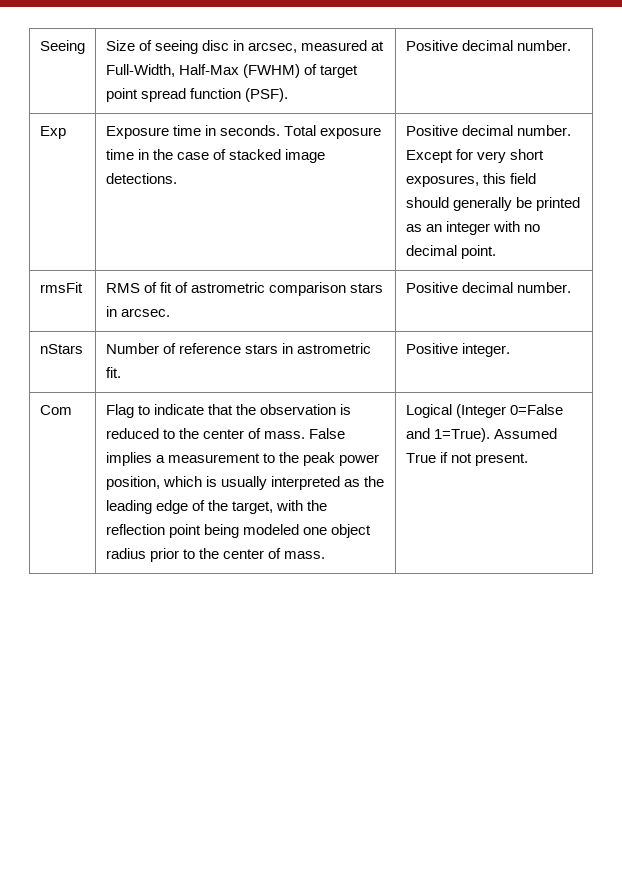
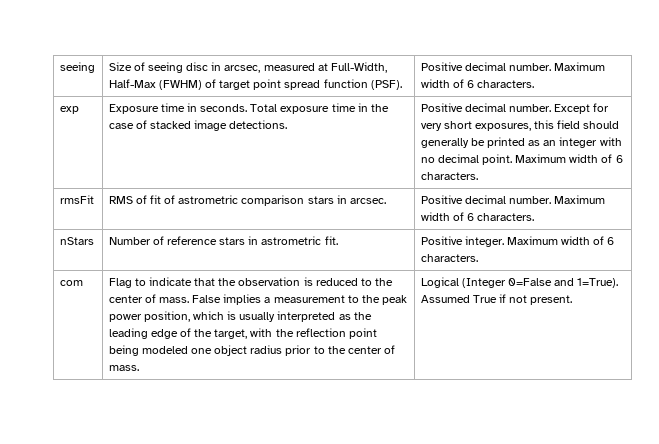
[39,40,85,54] Seeing -> [59,62,95,73] seeing
[39,126,66,139] // Exp -> [554,62,606,71] [420,79,535,88] [59,106,79,114] Maximum width of 6 characters. // exp
(496, 252) none -> [515,154,623,163] [420,172,478,180] Maximum width of 6 characters.
(571, 287) none -> [554,195,606,204] [420,212,535,221] Maximum width of 6 characters.
[39,405,72,415] // Com -> [507,236,615,245] [420,254,478,262] [59,280,83,286] Maximum width of 6 characters. // com

